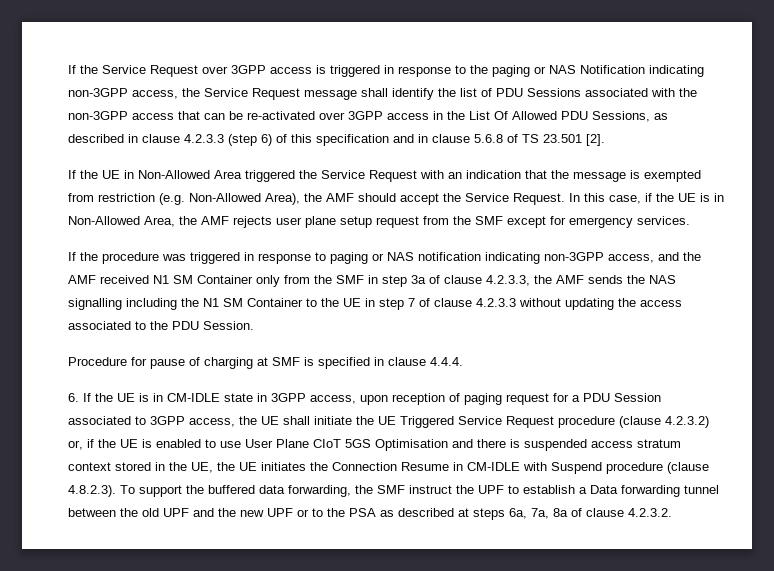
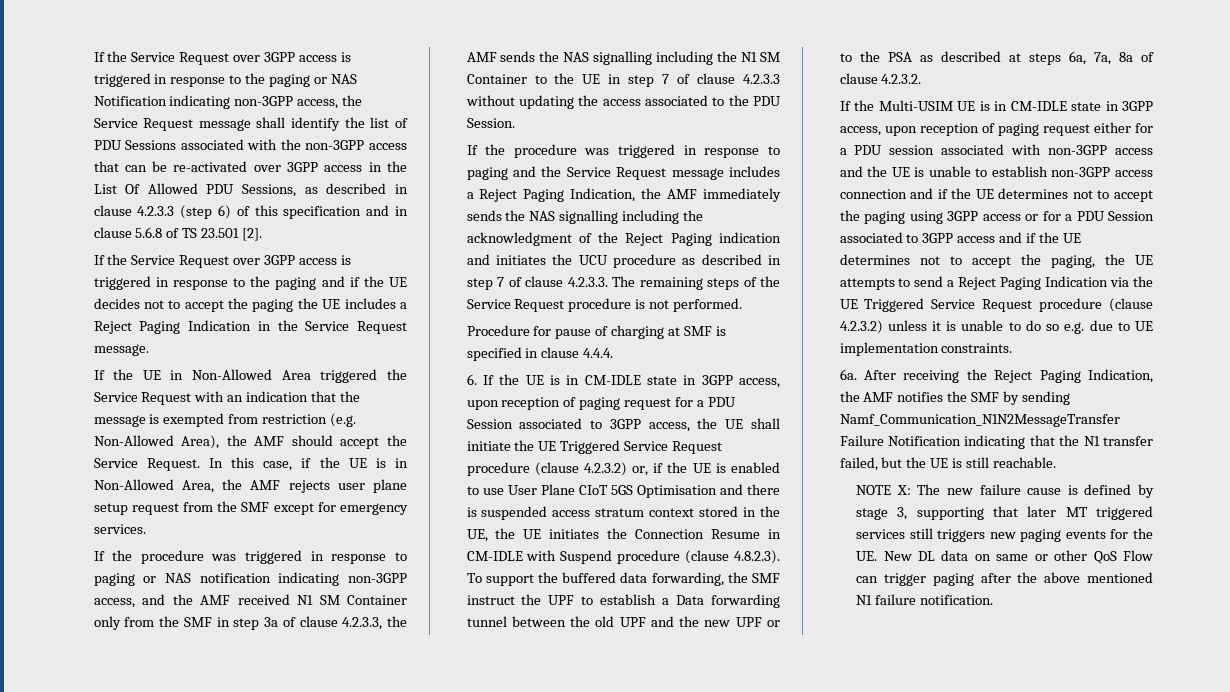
(606, 140) none -> [93,254,351,268] [93,276,408,290] [93,298,407,312] [93,320,407,334] [93,344,149,356] // If the Service Request over 3GPP access is triggered in response to the paging and if the UE decides not to accept the paging the UE includes a Reject Paging Indication in the Service Request message.
(255, 325) none -> [466,144,780,158] [466,166,780,180] [466,188,781,202] [466,210,704,224] [466,232,781,246] [466,254,781,268] [466,276,780,290] [466,298,743,312] // If the procedure was triggered in response to paging and the Service Request message includes a Reject Paging Indication, the AMF immediately sends the NAS signalling including the acknowledgment of the Reject Paging indication and initiates the UCU procedure as described in step 7 of clause 4.2.3.3. The remaining steps of the Service Request procedure is not performed.
(673, 512) none -> [839,100,1153,111] [839,122,1153,136] [839,144,1153,155] [839,166,1153,177] [839,188,1153,202] [839,210,1154,224] [839,232,1081,243] [839,254,1153,268] [839,276,1153,290] [839,298,1153,312] [839,320,1153,334] [839,342,1013,356] [839,369,1153,383] [839,391,1071,405] [839,414,1120,427] [839,435,1153,449] [839,457,1057,471] [856,484,1154,498] [856,506,1153,520] [856,528,1153,542] [856,550,1153,564] [856,572,1153,586] [856,594,993,605] // If the Multi-USIM UE is in CM-IDLE state in 3GPP access, upon reception of paging request either for a PDU session associated with non-3GPP access and the UE is unable to establish non-3GPP access connection and if the UE determines not to accept the paging using 3GPP access or for a PDU Session associated to 3GPP access and if the UE determines not to accept the paging, the UE attempts to send a Reject Paging Indication via the UE Triggered Service Request procedure (clause 4.2.3.2) unless it is unable to do so e.g. due to UE implementation constraints. // 6a. After receiving the Reject Paging Indication, the AMF notifies the SMF by sending Namf_Communication_N1N2MessageTransfer Failure Notification indicating that the N1 transfer failed, but the UE is still reachable. // NOTE X: The new failure cause is defined by stage 3, supporting that later MT triggered services still triggers new paging events for the UE. New DL data on same or other QoS Flow can trigger paging after the above mentioned N1 failure notification.

